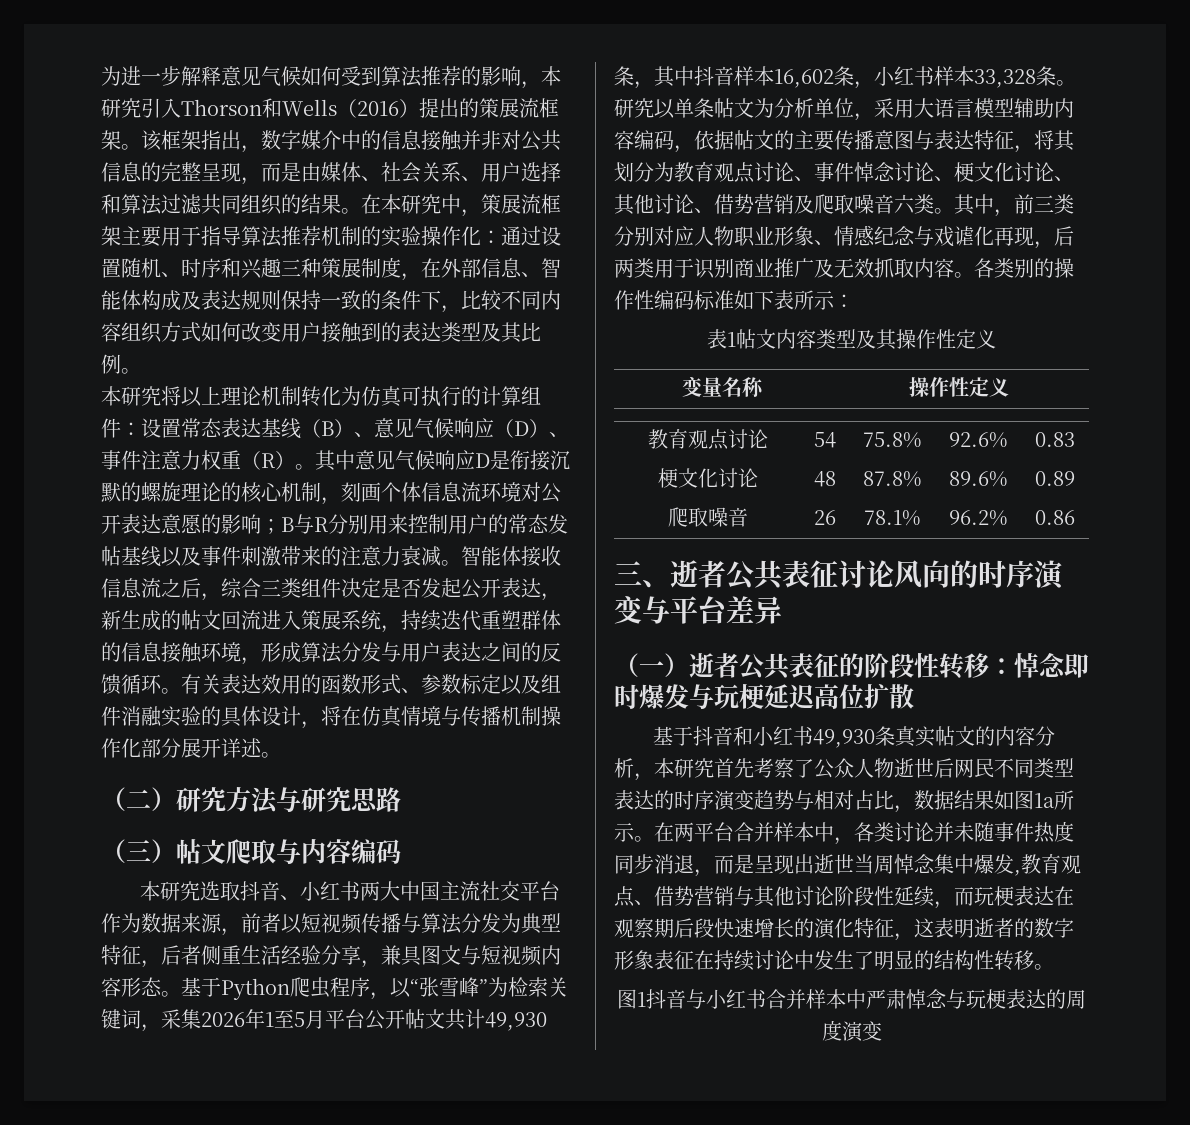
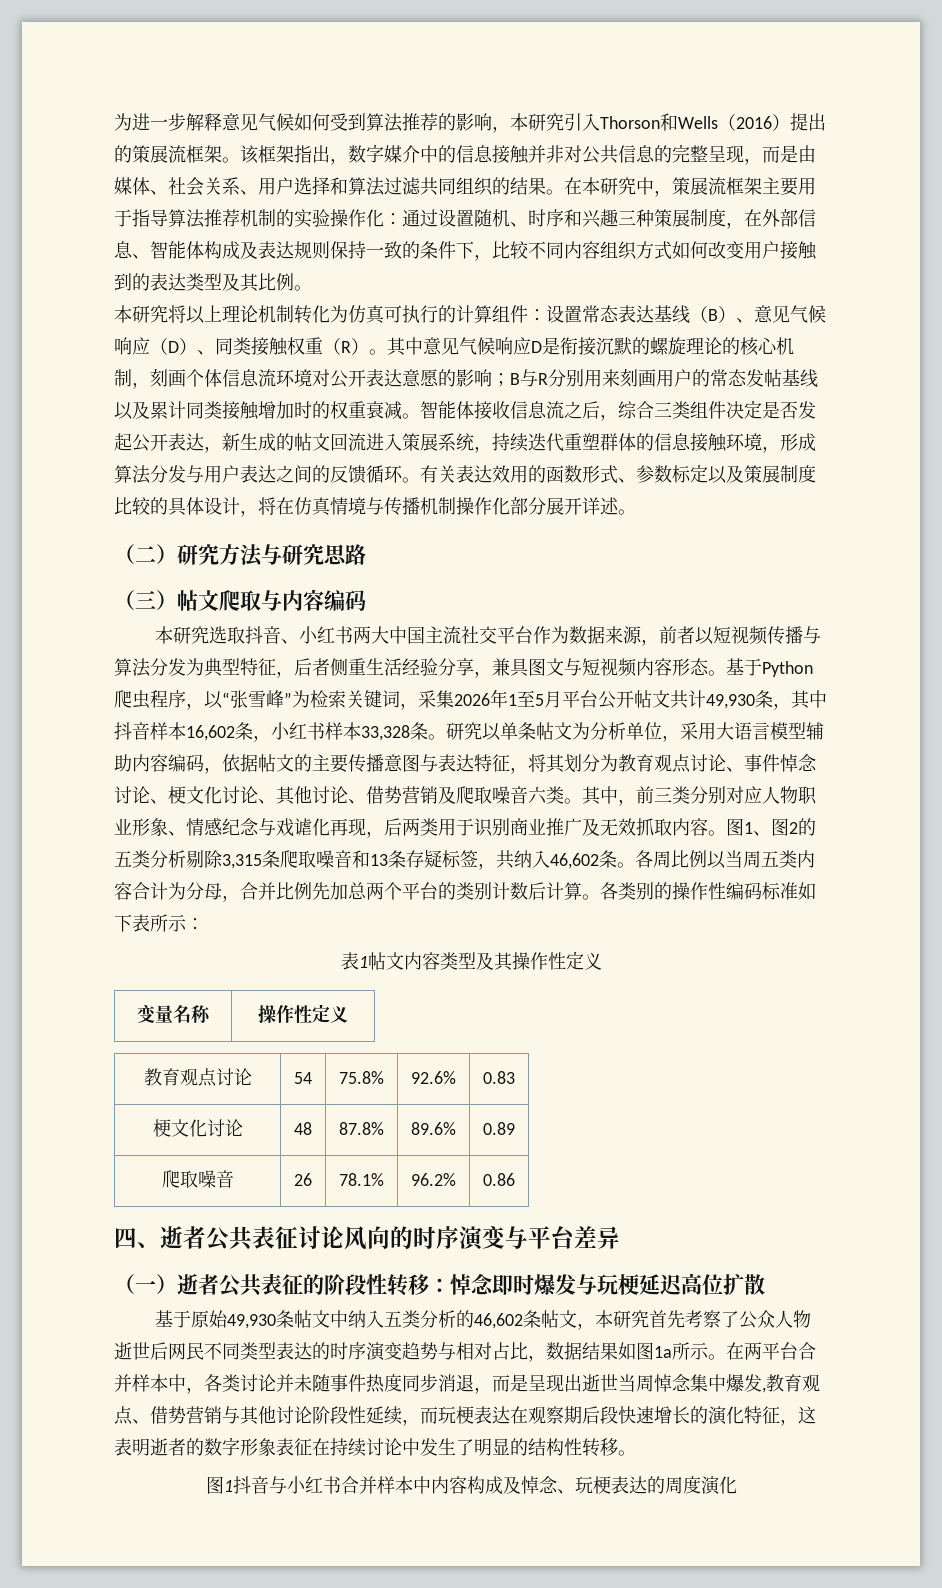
[101,450,201,470] 事件注意力 -> [215,337,288,356] 同类接触
[408,514,448,534] 控制 -> [620,368,656,387] 刻画
[201,546,401,566] 事件刺激带来的注意力 -> [150,401,366,420] 累计同类接触增加时的权重
[541,674,561,693] [101,706,201,727] 组件消融实验 -> [744,465,816,483] [114,497,151,515] 策展制度比较
(974, 275) none -> [726,818,816,836] [114,849,815,870] [114,882,600,902] 图1、图2的五类分析剔除3,315条爬取噪音和13条存疑标签，共纳入46,602条。各周比例以当周五类内容合计为分母，合并比例先加总两个平台的类别计数后计算。
[614,561,642,585] 三 -> [114,1227,137,1248] 四
[692,726,1055,748] [614,758,634,778] 抖音和小红书49,930条真实帖文的内容分析 -> [190,1310,577,1329] 原始49,930条帖文中纳入五类分析的46,602条帖文
[866,989,966,1009] 严肃悼念与 -> [430,1476,575,1494] 内容构成及悼念、
[861,1021,882,1041] 变 -> [718,1476,737,1494] 化

